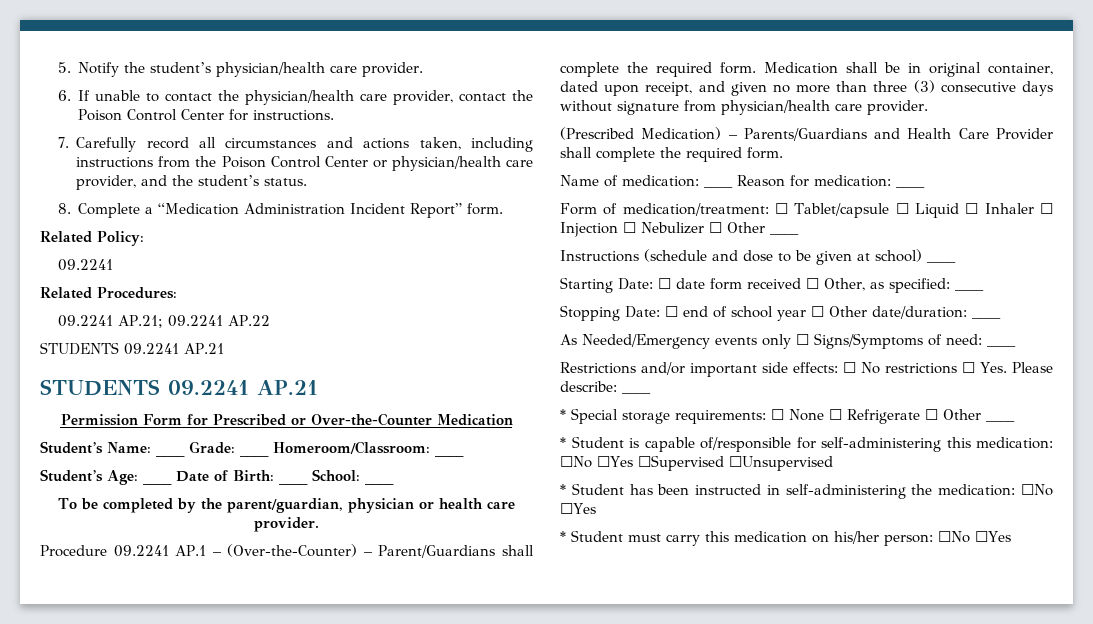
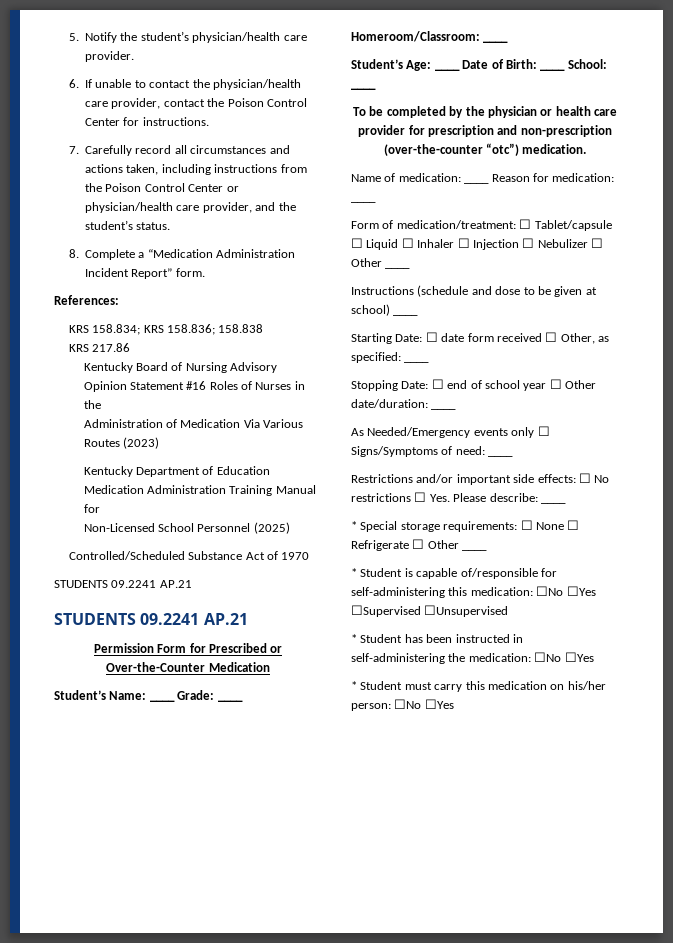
[40,231,144,246] [57,259,113,271] [40,287,177,299] [57,315,270,328] Related Policy: // 09.2241 // Related Procedures: // 09.2241 AP.21; 09.2241 AP.22 -> [54,295,119,305] [68,324,264,335] [68,343,131,352] [83,362,278,373] [83,381,305,392] [83,400,101,409] [83,419,304,428] [83,437,159,449] [83,466,270,477] [83,485,316,496] [83,504,100,513] [83,522,290,534] [68,551,310,560] References: // KRS 158.834; KRS 158.836; 158.838 // KRS 217.86 // Kentucky Board of Nursing Advisory Opinion Statement #16 Roles of Nurses in the // Administration of Medication Via Various Routes (2023) // Kentucky Department of Education Medication Administration Training Manual for // Non-Licensed School Personnel (2025) // Controlled/Scheduled Substance Act of 1970
[226,498,343,513] parent/guardian, -> (485, 111) none
[254,517,320,532] [40,544,534,558] [560,62,1053,77] [560,80,1053,96] [560,100,928,115] [560,127,1053,141] [560,147,783,162] provider. // Procedure 09.2241 AP.1 – (Over-the-Counter) – Parent/Guardians shall complete the required form. Medication shall be in original container, dated upon receipt, and given no more than three (3) consecutive days without signature from physician/health care provider. // (Prescribed Medication) – Parents/Guardians and Health Care Provider shall complete the required form. -> [358,125,612,137] [383,143,587,156] provider for prescription and non-prescription (over-the-counter “otc”) medication.

